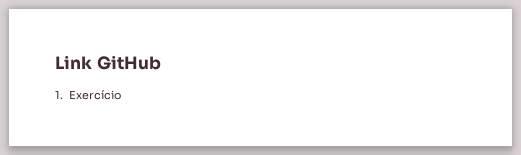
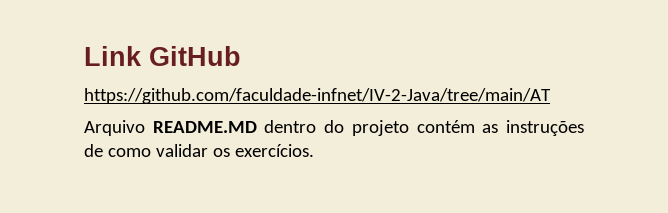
[55,90,122,100] 1. Exercício -> [84,88,551,104] [84,120,584,136] [84,144,314,157] https://github.com/faculdade-infnet/IV-2-Java/tree/main/AT // Arquivo README.MD dentro do projeto contém as instruções de como validar os exercícios.

